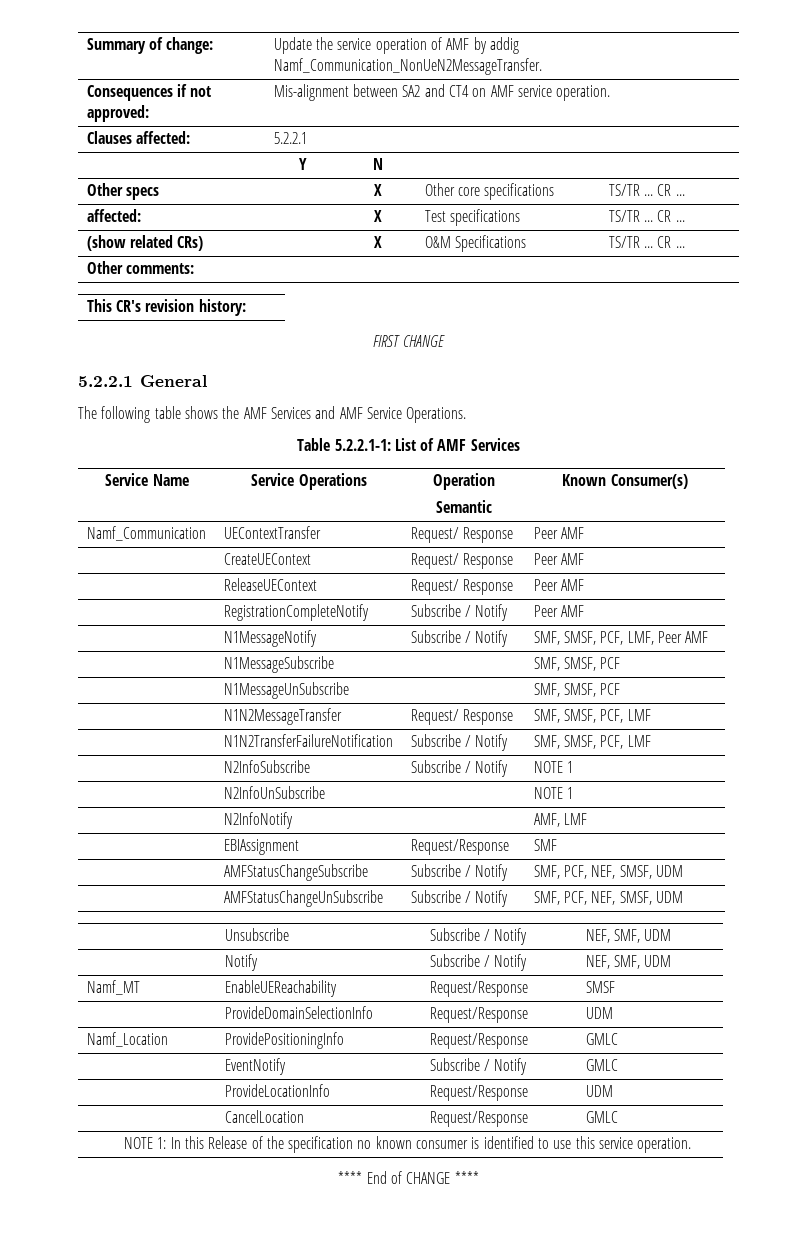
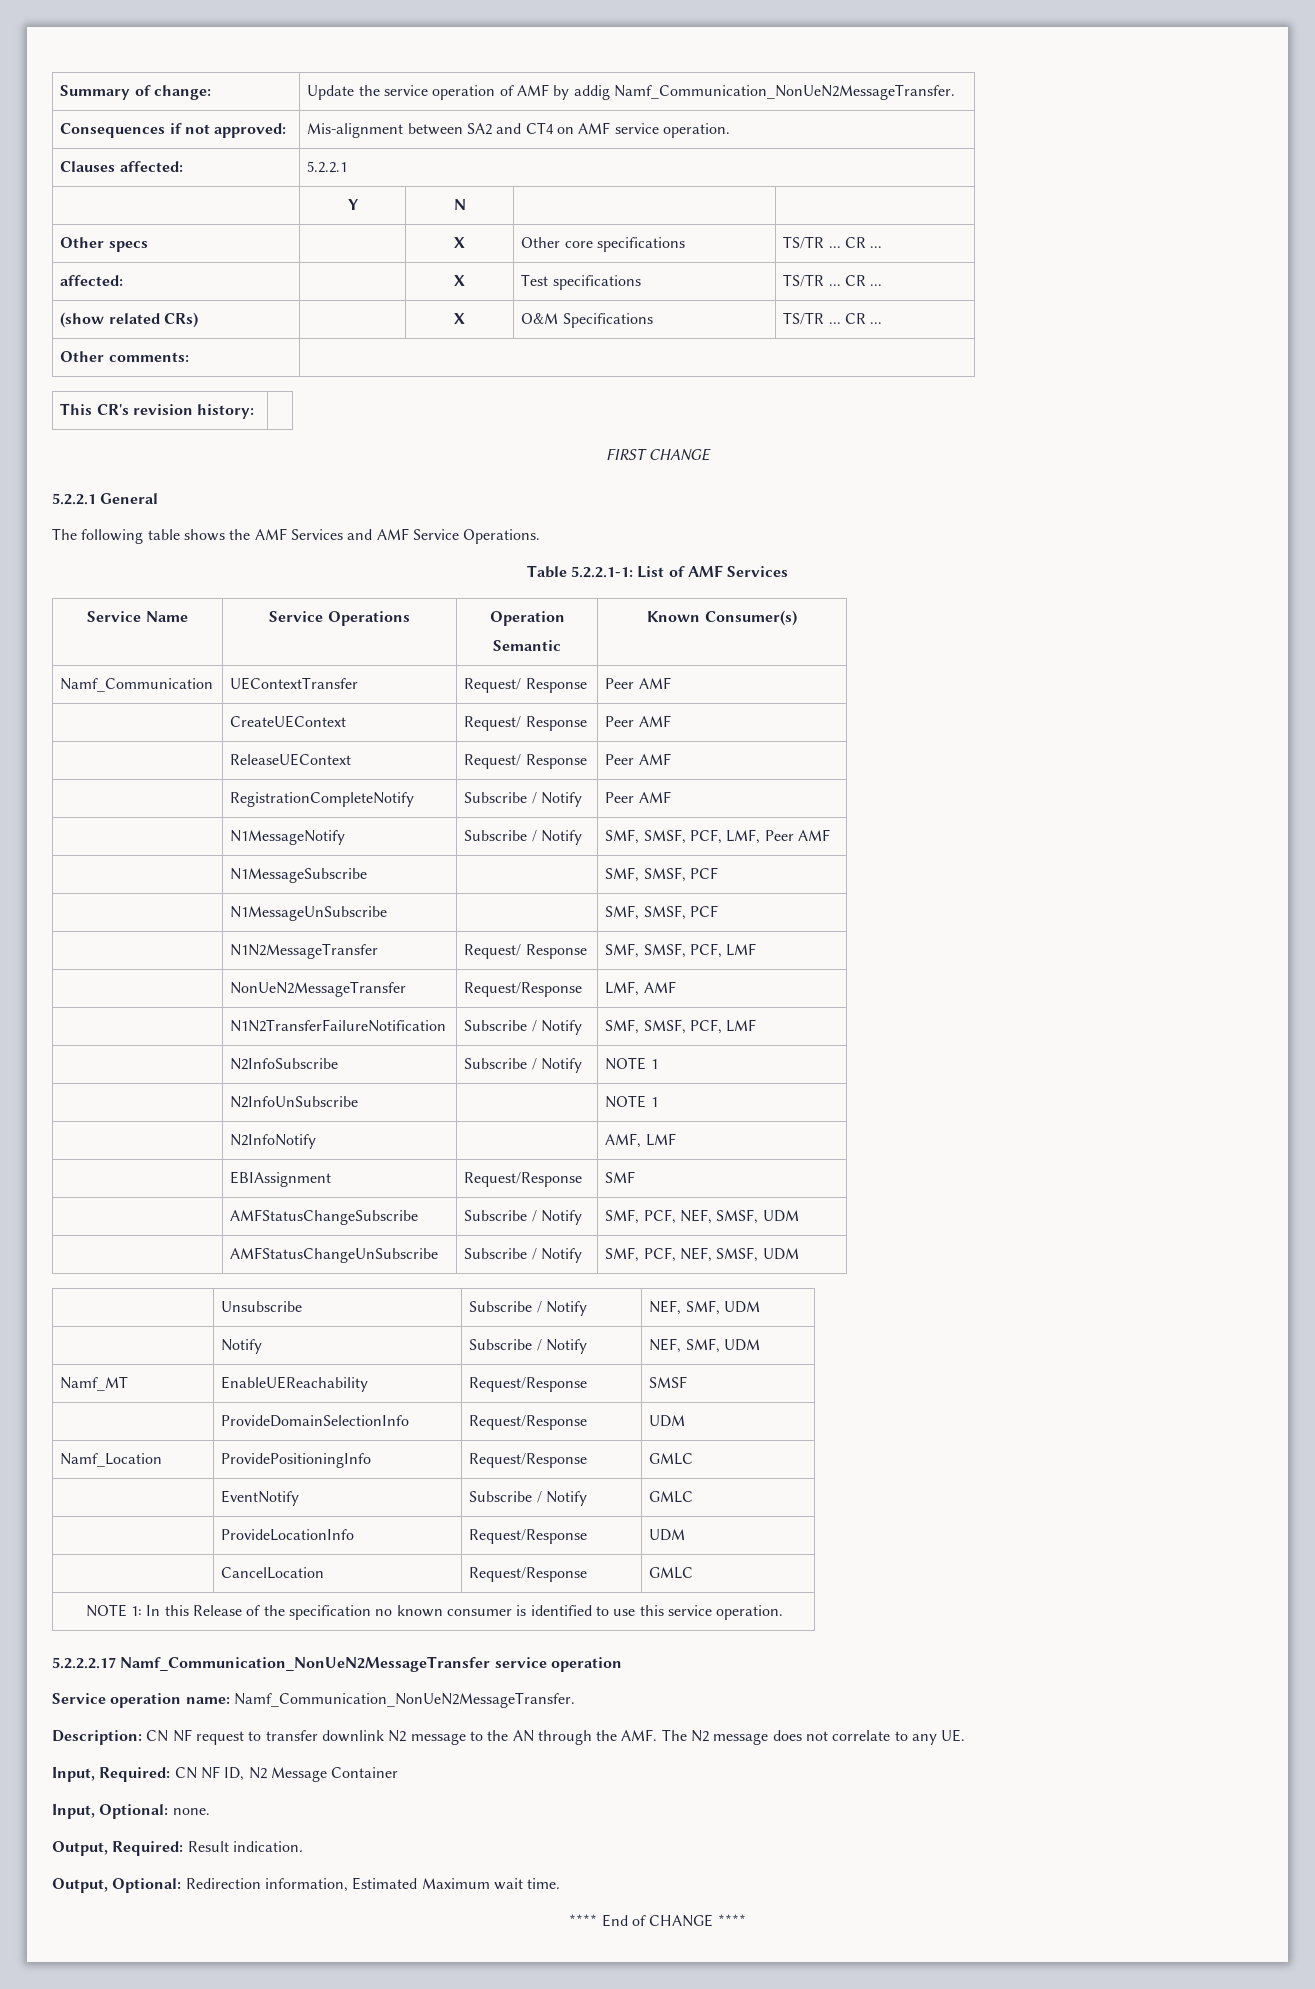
(651, 715) none -> [230,981,407,997] [464,982,583,997] [605,981,676,996] // | NonUeN2MessageTransfer | Request/Response | LMF, AMF
(692, 1145) none -> [52,1656,622,1672] [52,1692,575,1708] [52,1729,966,1745] [52,1766,399,1782] [52,1804,210,1819] [52,1841,303,1856] [52,1877,561,1893] // 5.2.2.2.17 Namf_Communication_NonUeN2MessageTransfer service operation // Service operation name: Namf_Communication_NonUeN2MessageTransfer. // Description: CN NF request to transfer downlink N2 message to the AN through the AMF. The N2 message does not correlate to any UE. // Input, Required: CN NF ID, N2 Message Container // Input, Optional: none. // Output, Required: Result indication. // Output, Optional: Redirection information, Estimated Maximum wait time.

